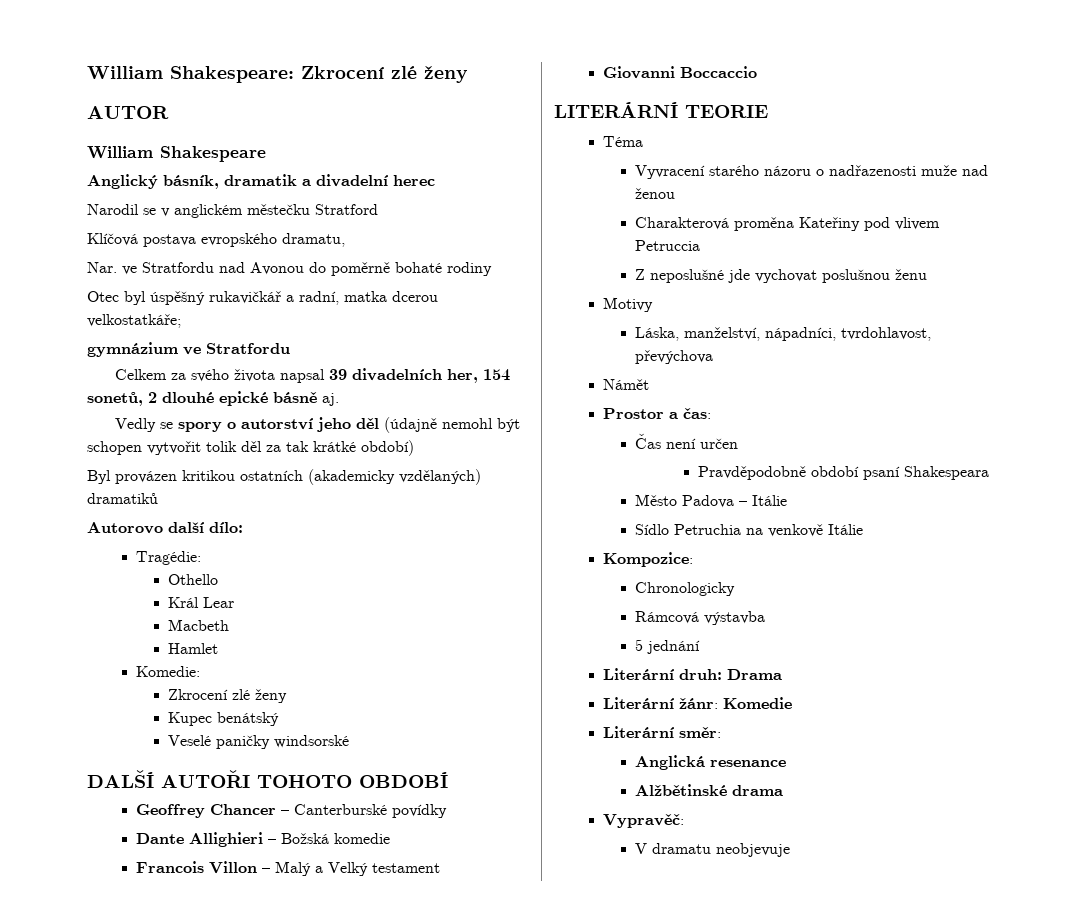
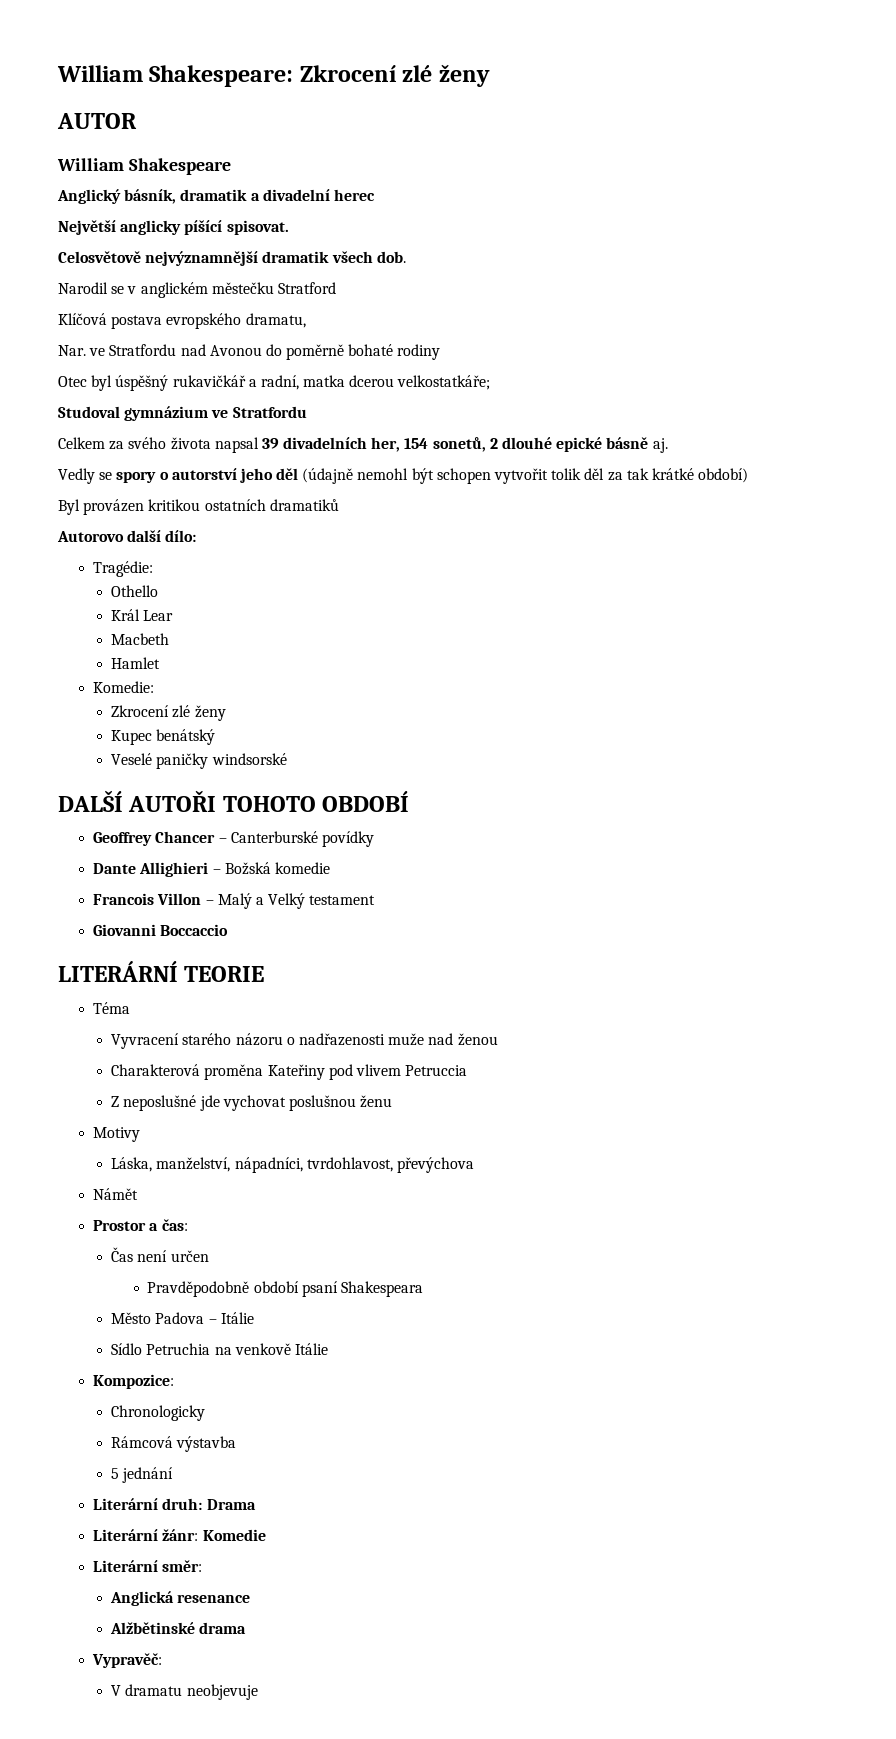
(435, 180) none -> [58,220,289,235] [58,251,406,266] // Největší anglicky píšící spisovat. // Celosvětově nejvýznamnější dramatik všech dob.
(181, 321) none -> [58,406,120,418] Studoval
[308,469,481,485] (akademicky vzdělaných) -> (266, 505) none

